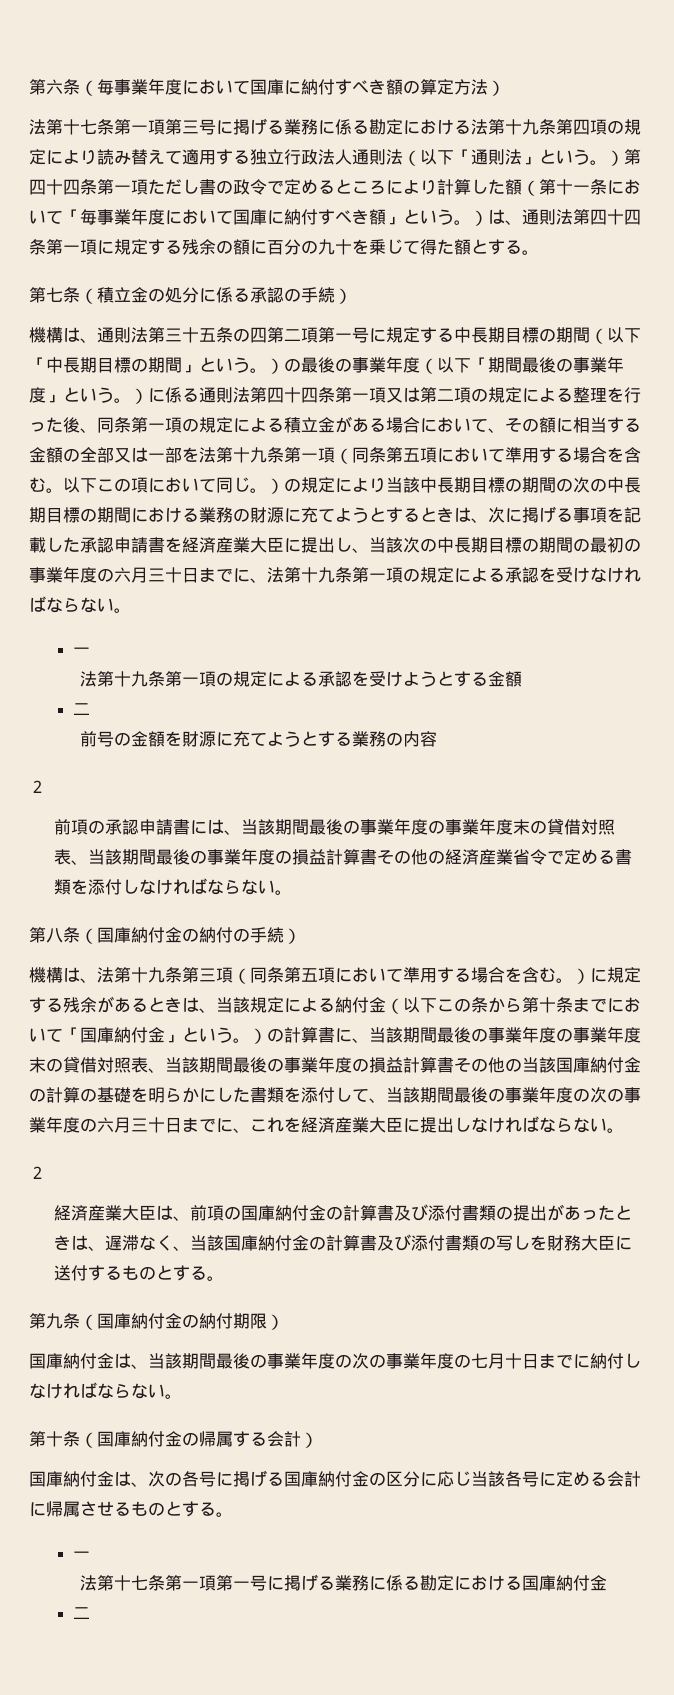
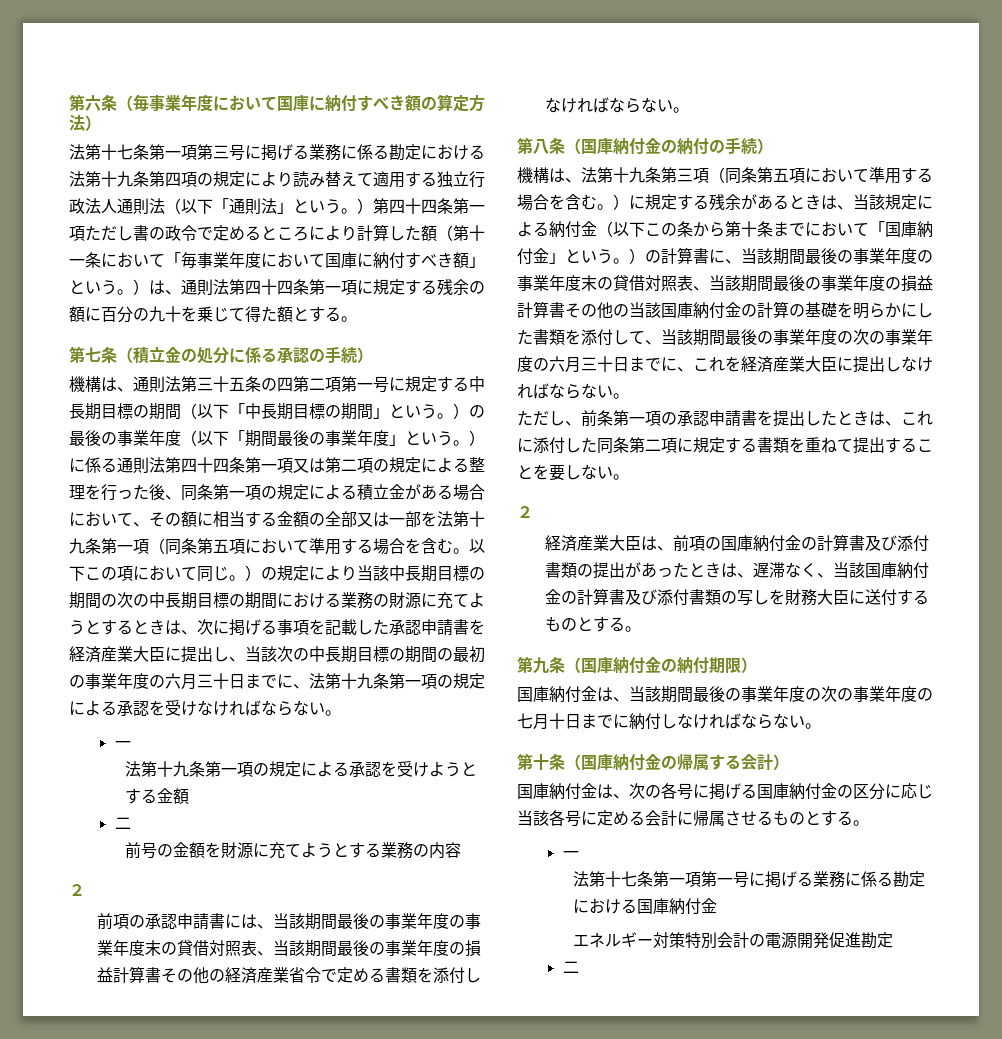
(624, 1130) none -> [517,410,933,427] [517,437,933,454] [517,464,629,481] // ただし、前条第一項の承認申請書を提出したときは、これに添付した同条第二項に規定する書類を重ねて提出することを要しない。
(607, 1583) none -> [573,932,894,949] // エネルギー対策特別会計の電源開発促進勘定

